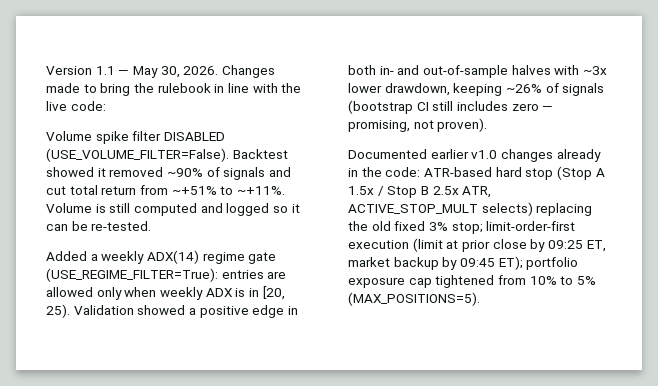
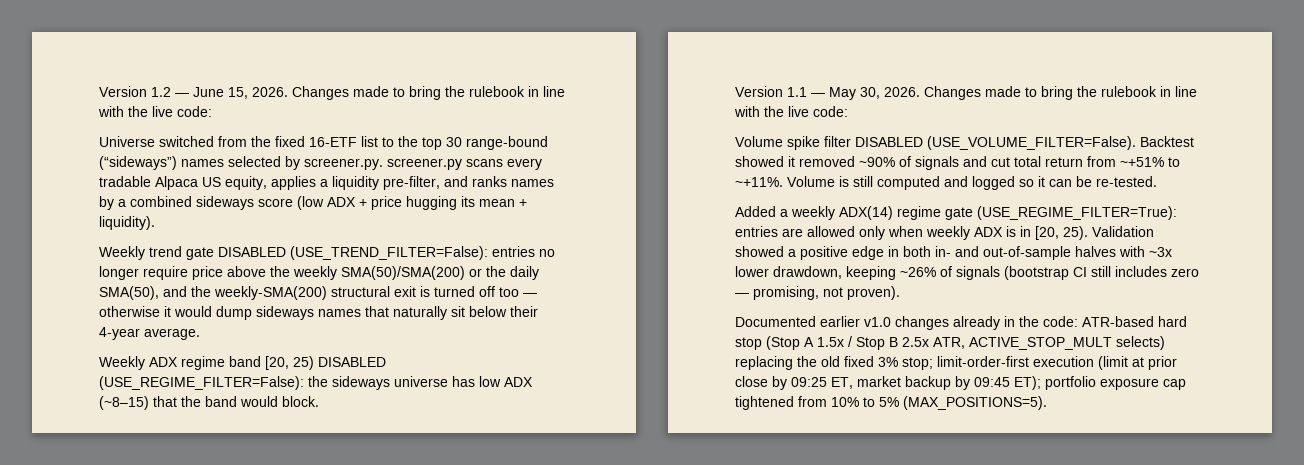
[46,66,92,75] Version -> [99,86,565,100] [98,106,212,117] [99,136,548,150] [99,156,542,170] [99,176,554,190] [99,196,527,210] [99,216,155,230] [99,246,555,260] [99,266,539,280] [99,286,537,300] [99,306,538,320] [99,327,200,340] [99,356,386,370] [99,376,533,390] [99,396,319,410] [735,86,783,97] Version 1.2 — June 15, 2026. Changes made to bring the rulebook in line with the live code: // Universe switched from the fixed 16-ETF list to the top 30 range-bound (“sideways”) names selected by screener.py. screener.py scans every tradable Alpaca US equity, applies a liquidity pre-filter, and ranks names by a combined sideways score (low ADX + price hugging its mean + liquidity). // Weekly trend gate DISABLED (USE_TREND_FILTER=False): entries no longer require price above the weekly SMA(50)/SMA(200) or the daily SMA(50), and the weekly-SMA(200) structural exit is turned off too — otherwise it would dump sideways names that naturally sit below their 4-year average. // Weekly ADX regime band [20, 25) DISABLED (USE_REGIME_FILTER=False): the sideways universe has low ADX (~8–15) that the band would block. // Version

